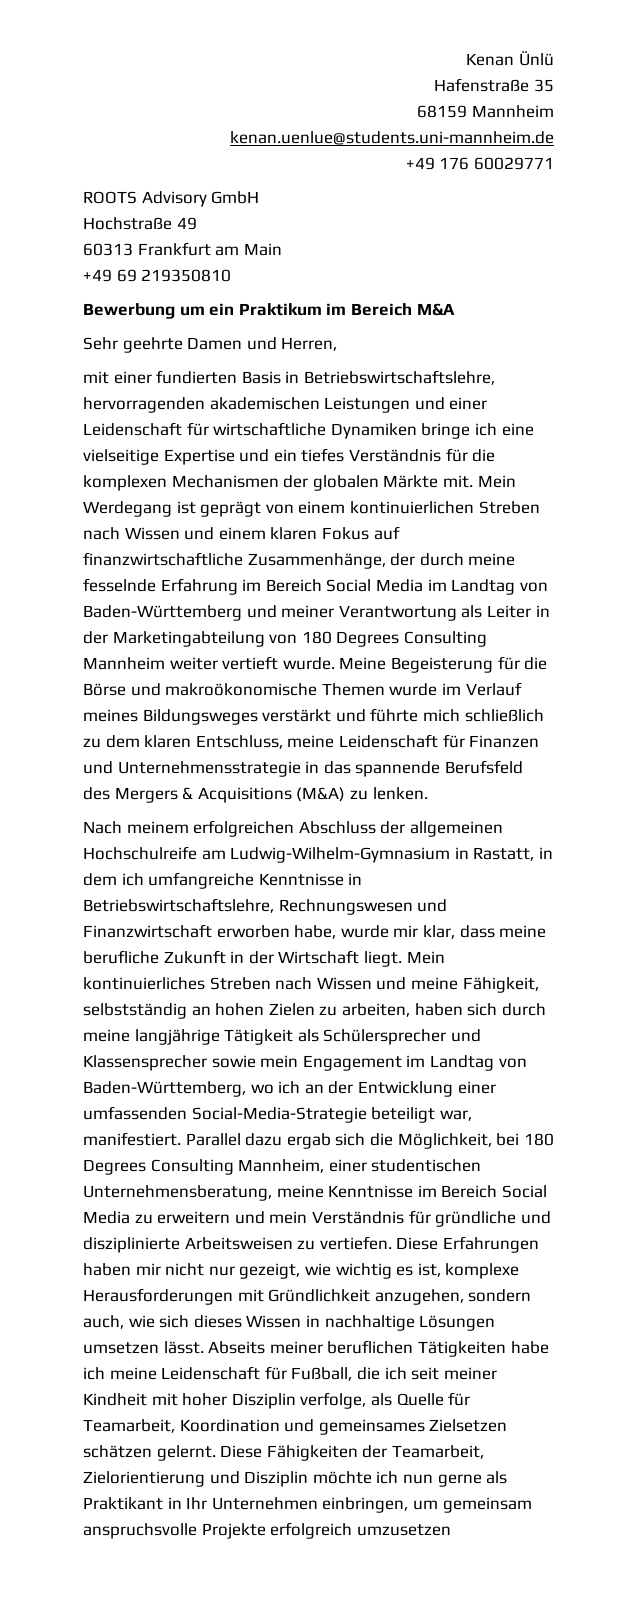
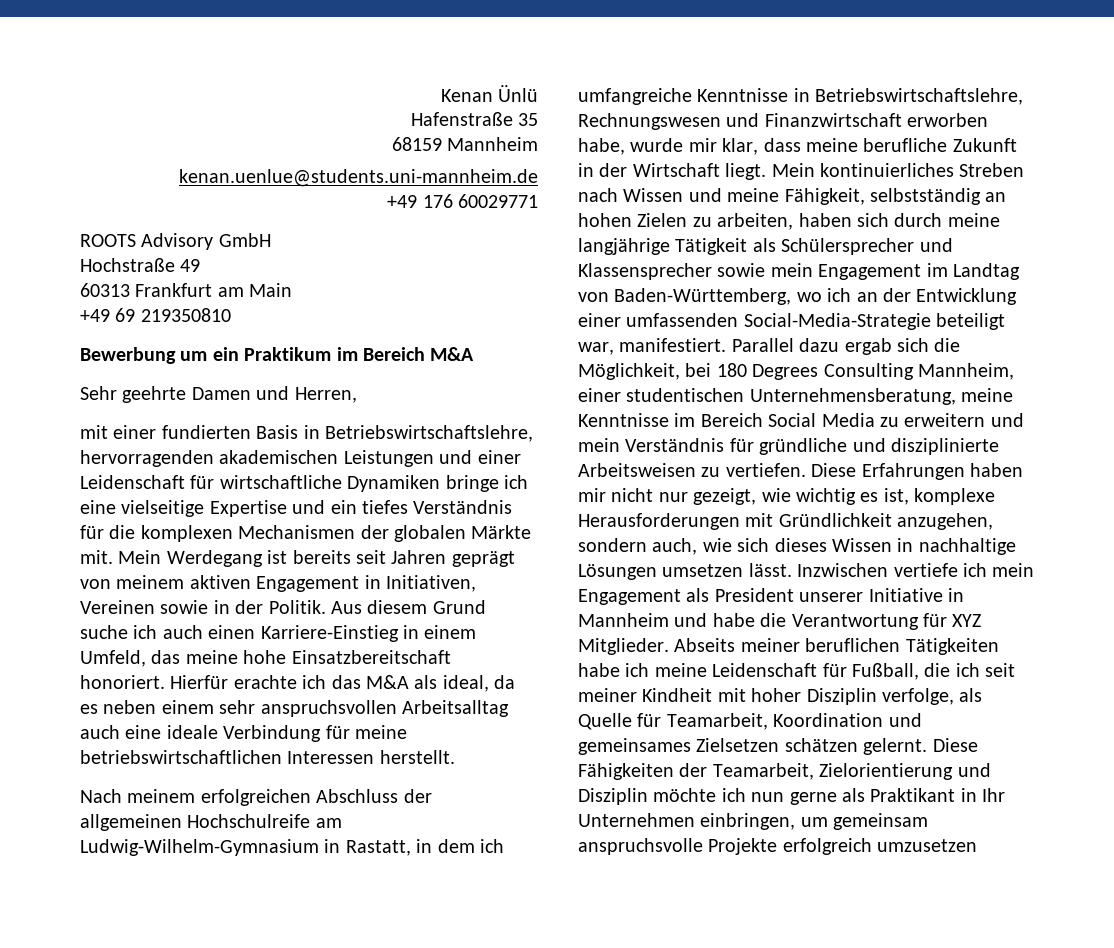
[200,501,540,517] [83,526,400,540] [83,552,516,569] [83,578,548,595] [83,605,550,621] [83,631,487,647] [83,656,548,673] [83,682,522,696] [83,708,544,725] [83,734,540,749] [83,760,523,777] [83,787,428,803] geprägt von einem kontinuierlichen Streben nach Wissen und einem klaren Fokus auf finanzwirtschaftliche Zusammenhänge, der durch meine fesselnde Erfahrung im Bereich Social Media im Landtag von Baden-Württemberg und meiner Verantwortung als Leiter in der Marketingabteilung von 180 Degrees Consulting Mannheim weiter vertieft wurde. Meine Begeisterung für die Börse und makroökonomische Themen wurde im Verlauf meines Bildungsweges verstärkt und führte mich schließlich zu dem klaren Entschluss, meine Leidenschaft für Finanzen und Unternehmensstrategie in das spannende Berufsfeld des Mergers & Acquisitions (M&A) zu lenken. -> [292,550,515,567] [80,575,476,592] [80,600,486,614] [80,625,477,642] [80,650,451,667] [80,675,516,692] [80,700,509,717] [80,725,407,742] [80,750,455,764] bereits seit Jahren geprägt von meinem aktiven Engagement in Initiativen, Vereinen sowie in der Politik. Aus diesem Grund suche ich auch einen Karriere-Einstieg in einem Umfeld, das meine hohe Einsatzbereitschaft honoriert. Hierfür erachte ich das M&A als ideal, da es neben einem sehr anspruchsvollen Arbeitsalltag auch eine ideale Verbindung für meine betriebswirtschaftlichen Interessen herstellt.
(204, 1347) none -> [797,563,1035,577] [578,588,964,605] [578,613,982,630] [578,638,669,655] Inzwischen vertiefe ich mein Engagement als President unserer Initiative in Mannheim und habe die Verantwortung für XYZ Mitglieder.

